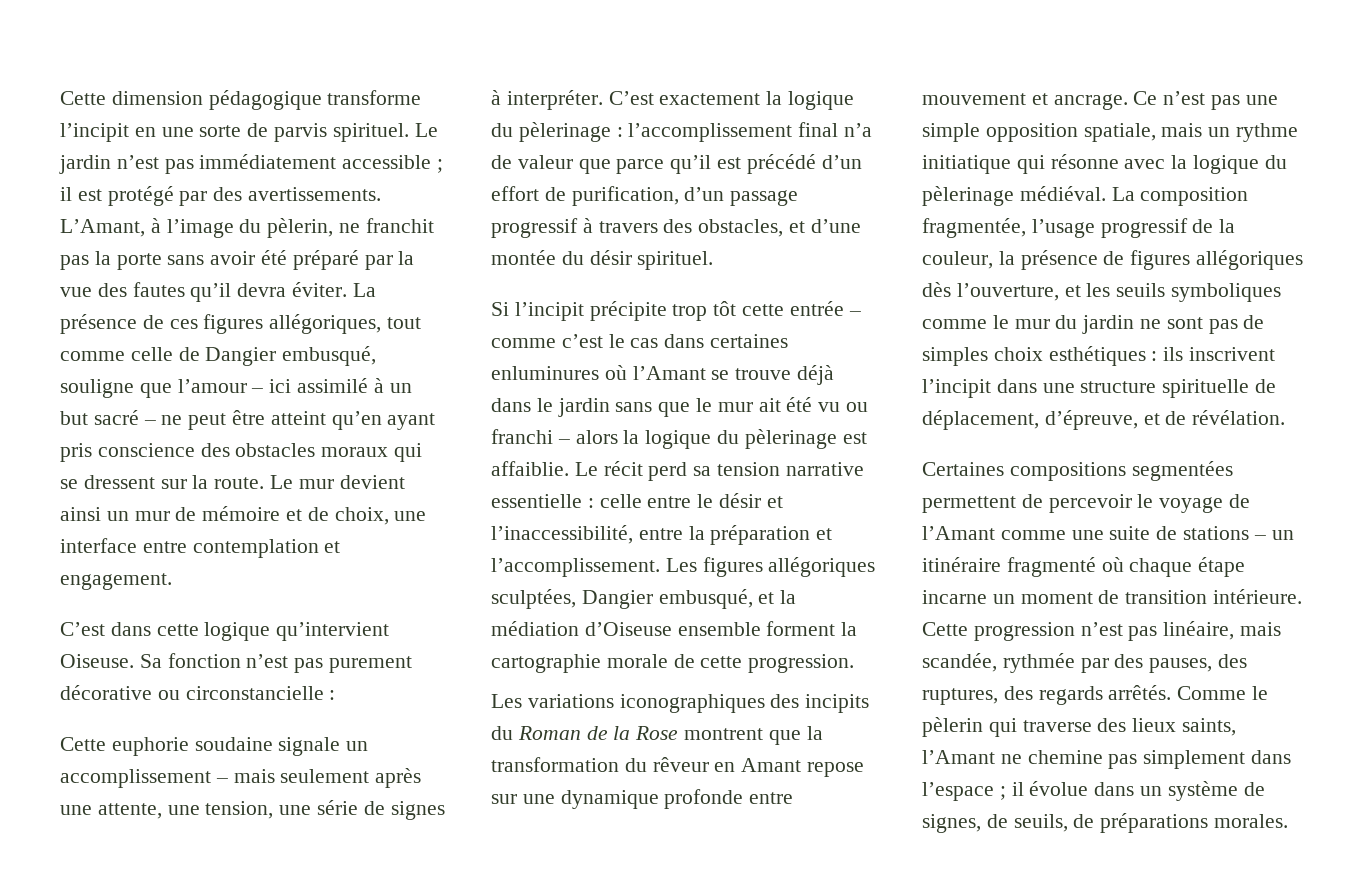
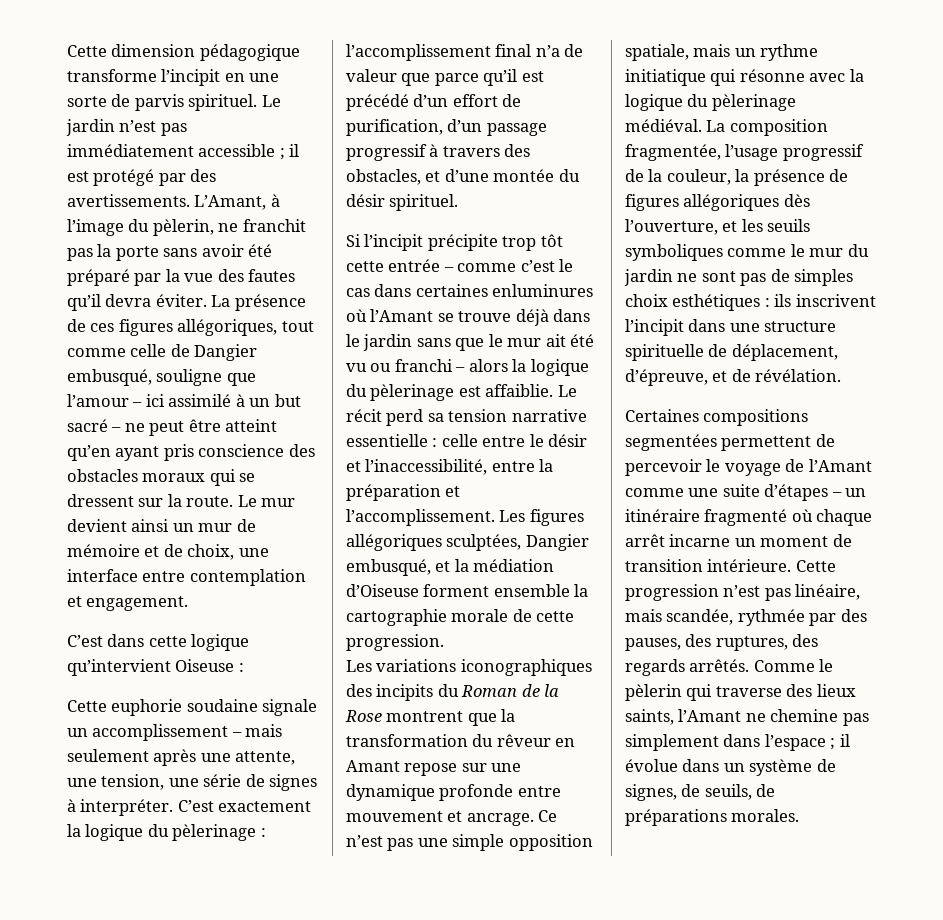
[60,653,413,673] [60,685,324,700] Oiseuse. Sa fonction n’est pas purement décorative ou circonstancielle -> [175,659,235,672] Oiseuse
[677,621,836,636] ensemble forment -> [423,584,570,597] forment ensemble
[1156,526,1250,540] de stations -> [764,484,829,501] d’étapes
[1198,557,1246,577] étape -> [625,534,665,547] arrêt

